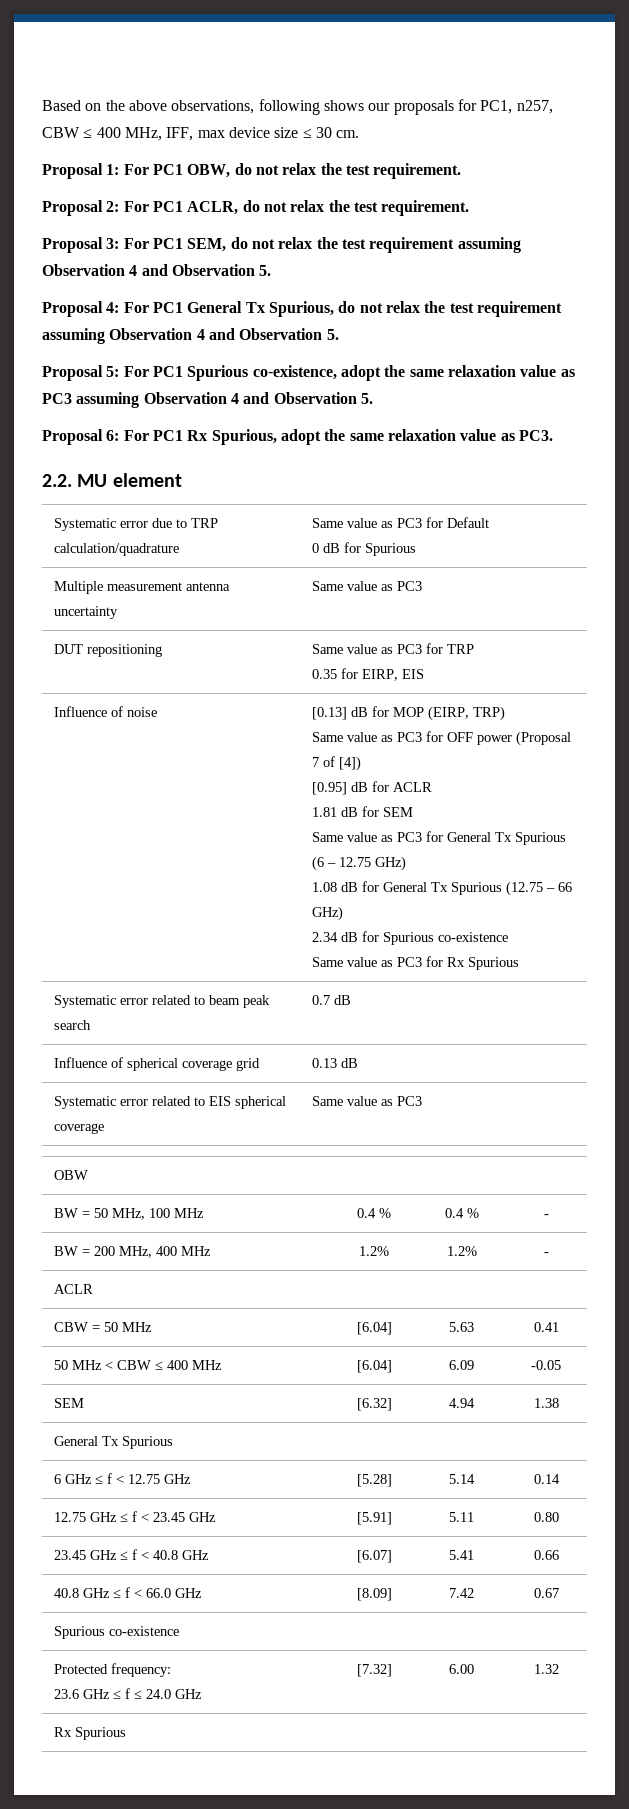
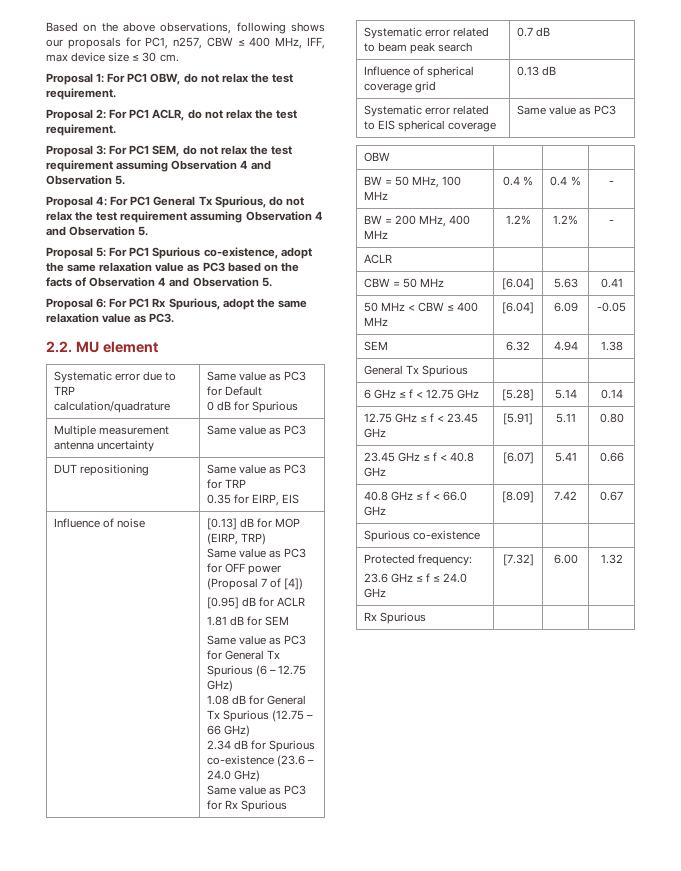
[76,392,140,408] assuming -> [227,262,299,272] [46,277,87,287] based on the facts of
(509, 937) none -> [276,755,315,767] [206,770,260,782] (23.6 – 24.0 GHz)
[356,1398,392,1411] [6.32] -> [506,341,530,351] 6.32

